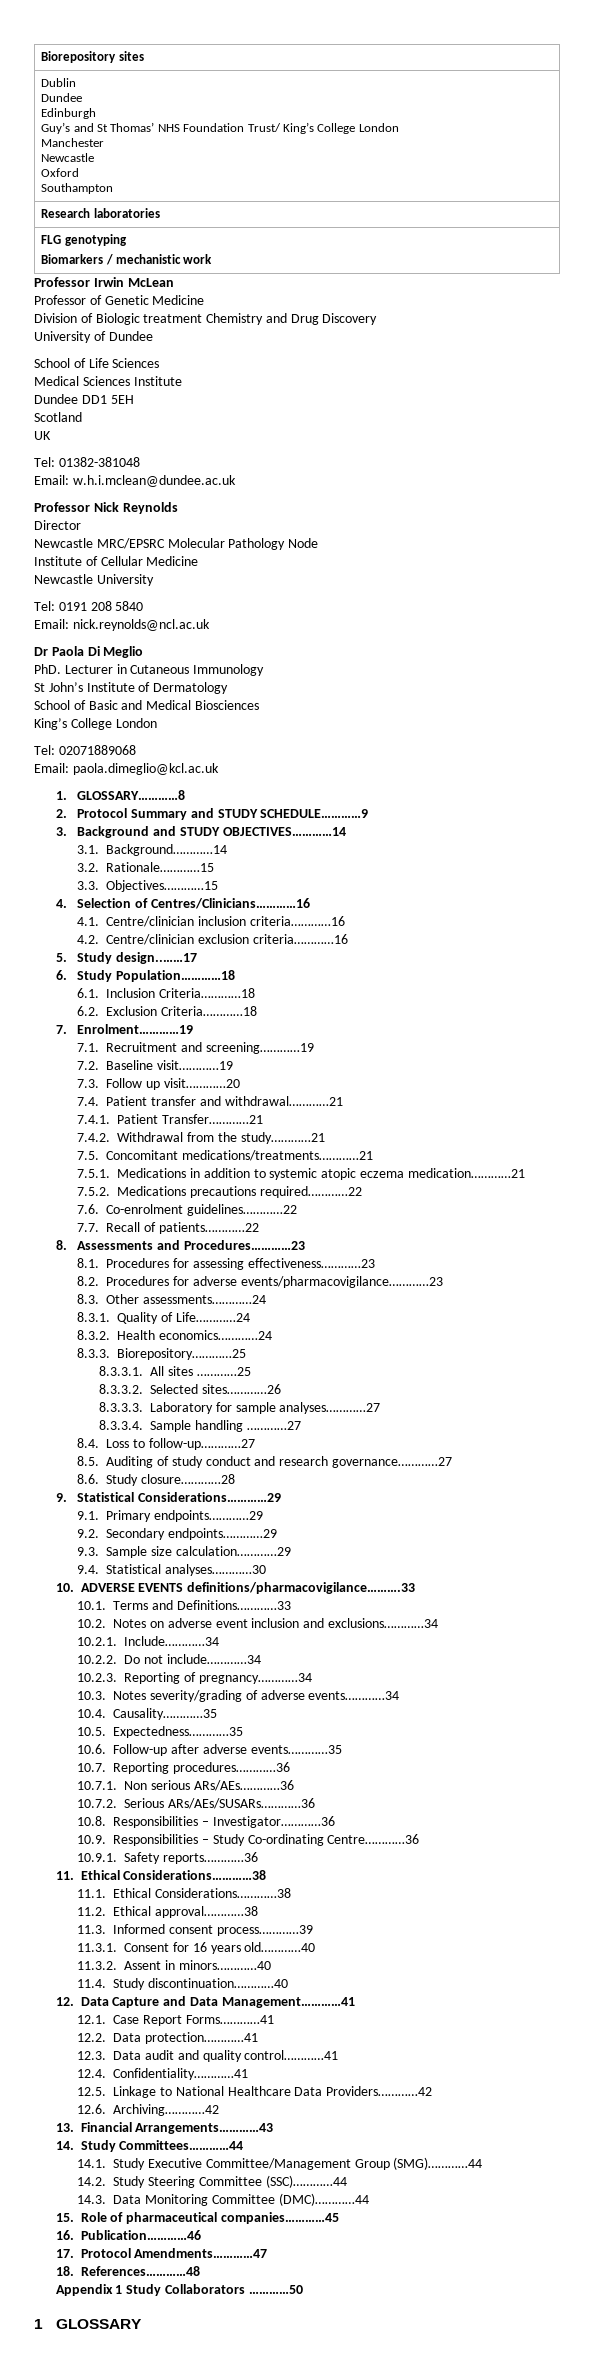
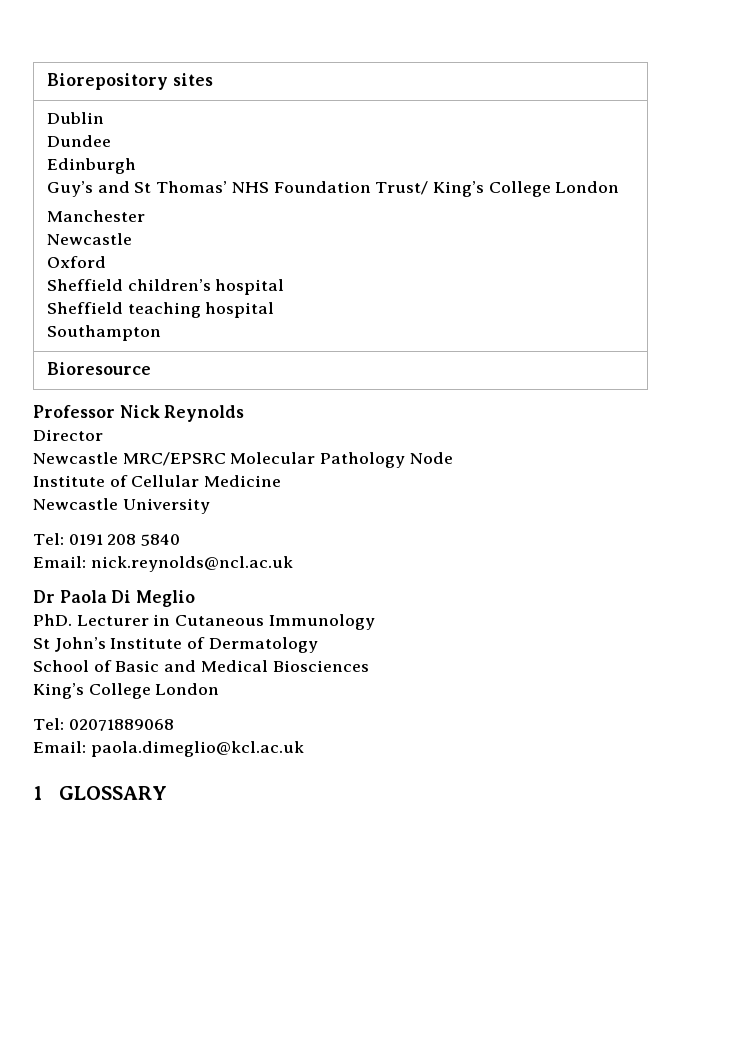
[41,183,114,194] [41,208,160,218] [41,234,127,246] [41,254,213,265] [34,277,174,287] [34,295,205,305] [34,313,378,325] [34,331,153,343] [34,358,160,368] [34,376,182,386] [34,394,134,404] [34,412,82,422] [34,431,51,440] [34,457,140,467] [34,475,236,487] Southampton // Research laboratories // FLG genotyping // Biomarkers / mechanistic work // Professor Irwin McLean // Professor of Genetic Medicine // Division of Biologic treatment Chemistry and Drug Discovery // University of Dundee // School of Life Sciences // Medical Sciences Institute // Dundee DD1 5EH // Scotland // UK // Tel: 01382-381048 // Email: w.h.i.mclean@dundee.ac.uk -> [46,279,285,295] [46,302,275,318] [46,325,161,341] [46,362,151,375] Sheffield children’s hospital // Sheffield teaching hospital // Southampton // Bioresource
[55,790,186,800] [55,808,369,820] [55,826,346,838] [77,844,228,856] [77,862,215,872] [77,880,219,892] [55,898,310,909] [77,916,345,927] [77,934,348,945] [55,952,198,964] [55,970,236,982] [77,988,256,998] [77,1006,258,1016] [55,1024,194,1034] [77,1042,314,1054] [77,1060,234,1070] [77,1078,240,1090] [77,1096,343,1106] [77,1114,264,1124] [77,1132,325,1144] [77,1150,374,1161] [77,1168,525,1180] [77,1186,362,1198] [77,1204,298,1216] [77,1222,259,1234] [55,1240,305,1250] [77,1258,375,1270] [77,1276,443,1288] [77,1294,267,1304] [77,1312,250,1324] [77,1330,273,1340] [77,1348,247,1360] [99,1366,251,1376] [99,1384,281,1394] [99,1402,381,1414] [99,1420,301,1432] [77,1438,255,1450] [77,1456,453,1468] [77,1474,236,1486] [55,1492,282,1502] [77,1510,264,1522] [77,1528,278,1540] [77,1546,291,1558] [77,1564,267,1576] [55,1582,416,1594] [77,1600,291,1610] [77,1618,439,1628] [77,1636,220,1646] [77,1654,261,1664] [77,1672,312,1684] [77,1690,400,1702] [77,1708,218,1720] [77,1726,244,1738] [77,1744,342,1756] [77,1762,291,1774] [77,1780,294,1791] [77,1798,316,1809] [77,1816,335,1828] [77,1834,420,1846] [77,1852,259,1864] [55,1870,267,1880] [77,1888,292,1898] [77,1906,259,1918] [77,1924,313,1936] [77,1942,316,1954] [77,1960,271,1970] [77,1978,289,1990] [55,1996,355,2008] [77,2015,274,2026] [77,2032,259,2044] [77,2050,339,2062] [77,2068,249,2080] [77,2086,433,2098] [77,2104,220,2116] [55,2122,274,2134] [55,2140,244,2152] [77,2157,483,2170] [77,2175,347,2188] [77,2193,369,2206] [55,2212,340,2224] [55,2230,201,2240] [55,2248,268,2258] [55,2266,200,2276] [55,2284,303,2296] // 1. GLOSSARY…………8 // 2. Protocol Summary and STUDY SCHEDULE…………9 // 3. Background and STUDY OBJECTIVES…………14 // 3.1. Background…………14 // 3.2. Rationale…………15 // 3.3. Objectives…………15 // 4. Selection of Centres/Clinicians…………16 // 4.1. Centre/clinician inclusion criteria…………16 // 4.2. Centre/clinician exclusion criteria…………16 // 5. Study design..……17 // 6. Study Population…………18 // 6.1. Inclusion Criteria…………18 // 6.2. Exclusion Criteria…………18 // 7. Enrolment…………19 // 7.1. Recruitment and screening…………19 // 7.2. Baseline visit…………19 // 7.3. Follow up visit…………20 // 7.4. Patient transfer and withdrawal…………21 // 7.4.1. Patient Transfer…………21 // 7.4.2. Withdrawal from the study…………21 // 7.5. Concomitant medications/treatments…………21 // 7.5.1. Medications in addition to systemic atopic eczema medication…………21 // 7.5.2. Medications precautions required…………22 // 7.6. Co-enrolment guidelines…………22 // 7.7. Recall of patients…………22 // 8. Assessments and Procedures…………23 // 8.1. Procedures for assessing effectiveness…………23 // 8.2. Procedures for adverse events/pharmacovigilance…………23 // 8.3. Other assessments…………24 // 8.3.1. Quality of Life…………24 // 8.3.2. Health economics…………24 // 8.3.3. Biorepository…………25 // 8.3.3.1. All sites …………25 // 8.3.3.2. Selected sites…………26 // 8.3.3.3. Laboratory for sample analyses…………27 // 8.3.3.4. Sample handling …………27 // 8.4. Loss to follow-up…………27 // 8.5. Auditing of study conduct and research governance…………27 // 8.6. Study closure…………28 // 9. Statistical Considerations…………29 // 9.1. Primary endpoints…………29 // 9.2. Secondary endpoints…………29 // 9.3. Sample size calculation…………29 // 9.4. Statistical analyses…………30 // 10. ADVERSE EVENTS definitions/pharmacovigilance……….33 // 10.1. Terms and Definitions…………33 // 10.2. Notes on adverse event inclusion and exclusions…………34 // 10.2.1. Include…………34 // 10.2.2. Do not include…………34 // 10.2.3. Reporting of pregnancy…………34 // 10.3. Notes severity/grading of adverse events…………34 // 10.4. Causality…………35 // 10.5. Expectedness…………35 // 10.6. Follow-up after adverse events…………35 // 10.7. Reporting procedures…………36 // 10.7.1. Non serious ARs/AEs…………36 // 10.7.2. Serious ARs/AEs/SUSARs…………36 // 10.8. Responsibilities – Investigator…………36 // 10.9. Responsibilities – Study Co-ordinating Centre…………36 // 10.9.1. Safety reports…………36 // 11. Ethical Considerations…………38 // 11.1. Ethical Considerations…………38 // 11.2. Ethical approval…………38 // 11.3. Informed consent process…………39 // 11.3.1. Consent for 16 years old…………40 // 11.3.2. Assent in minors…………40 // 11.4. Study discontinuation…………40 // 12. Data Capture and Data Management…………41 // 12.1. Case Report Forms…………41 // 12.2. Data protection…………41 // 12.3. Data audit and quality control…………41 // 12.4. Confidentiality…………41 // 12.5. Linkage to National Healthcare Data Providers…………42 // 12.6. Archiving…………42 // 13. Financial Arrangements…………43 // 14. Study Committees…………44 // 14.1. Study Executive Committee/Management Group (SMG)…………44 // 14.2. Study Steering Committee (SSC)…………44 // 14.3. Data Monitoring Committee (DMC)…………44 // 15. Role of pharmaceutical companies…………45 // 16. Publication…………46 // 17. Protocol Amendments…………47 // 18. References…………48 // Appendix 1 Study Collaborators …………50 -> (304, 749) none

